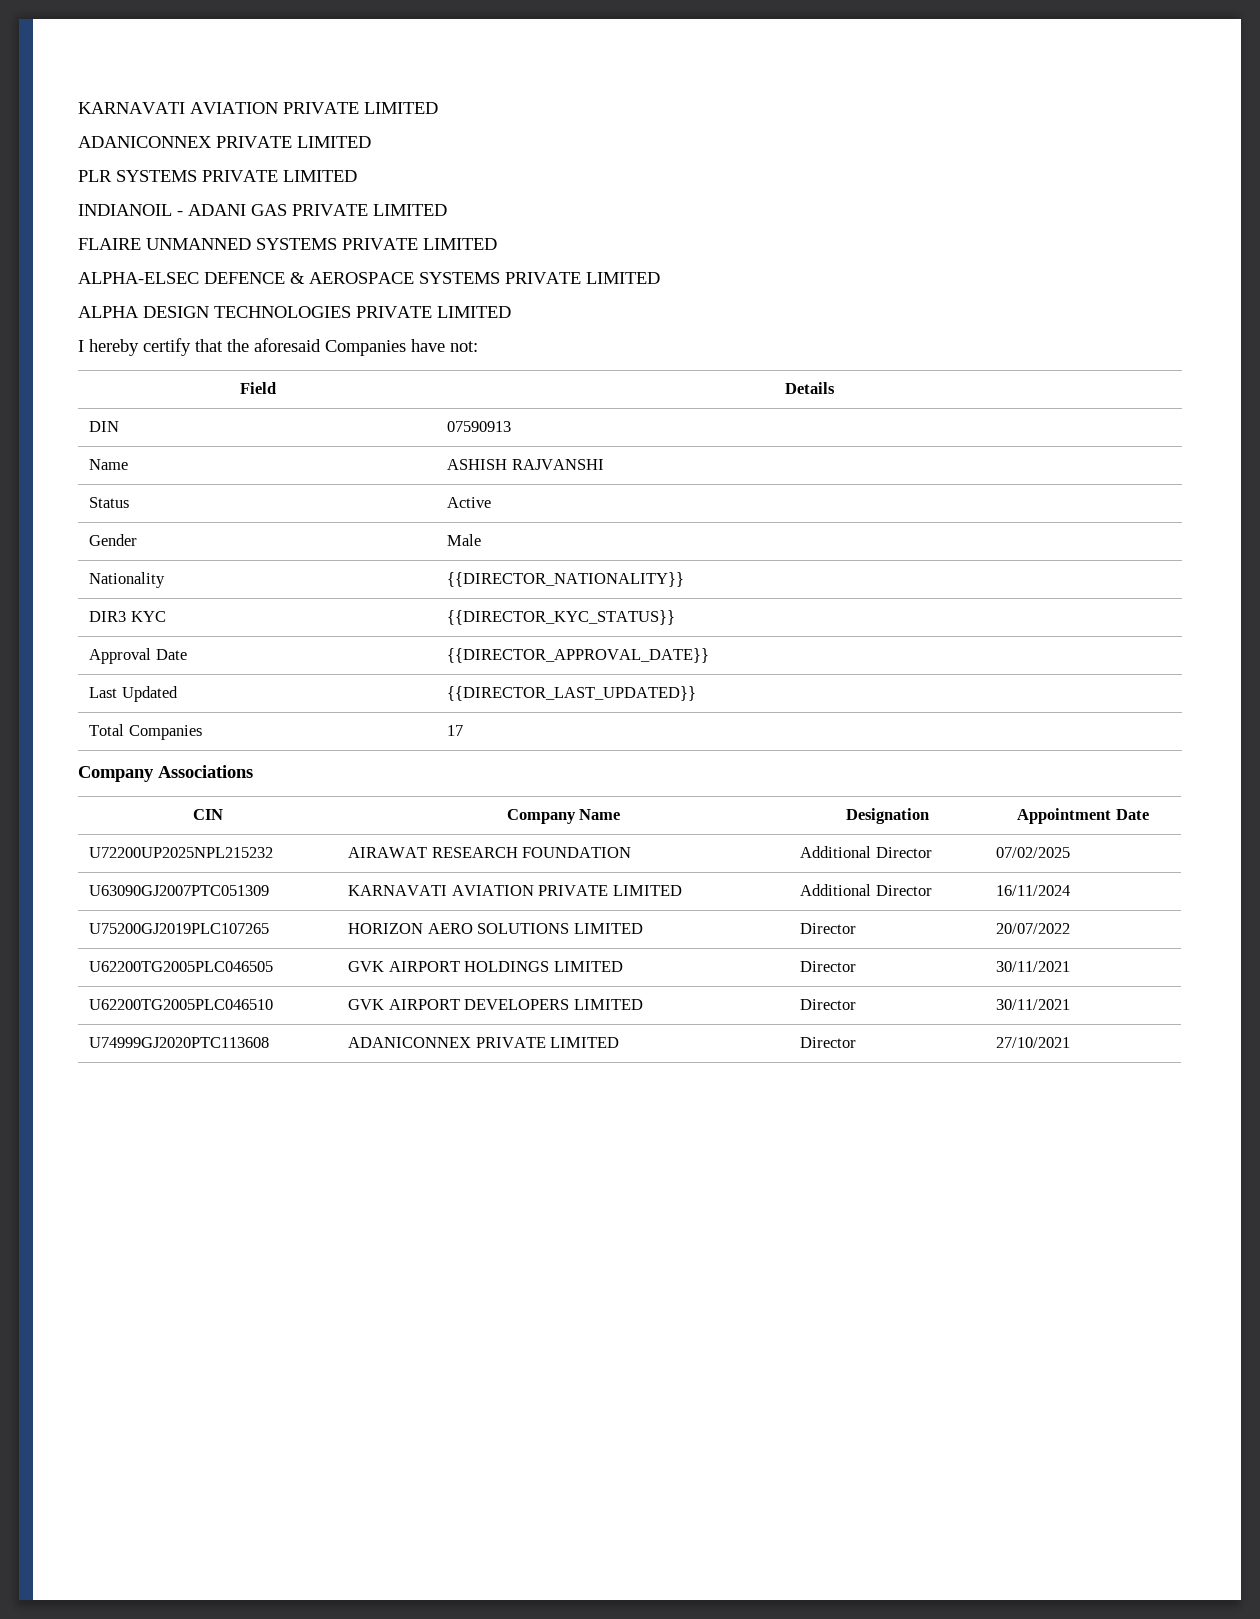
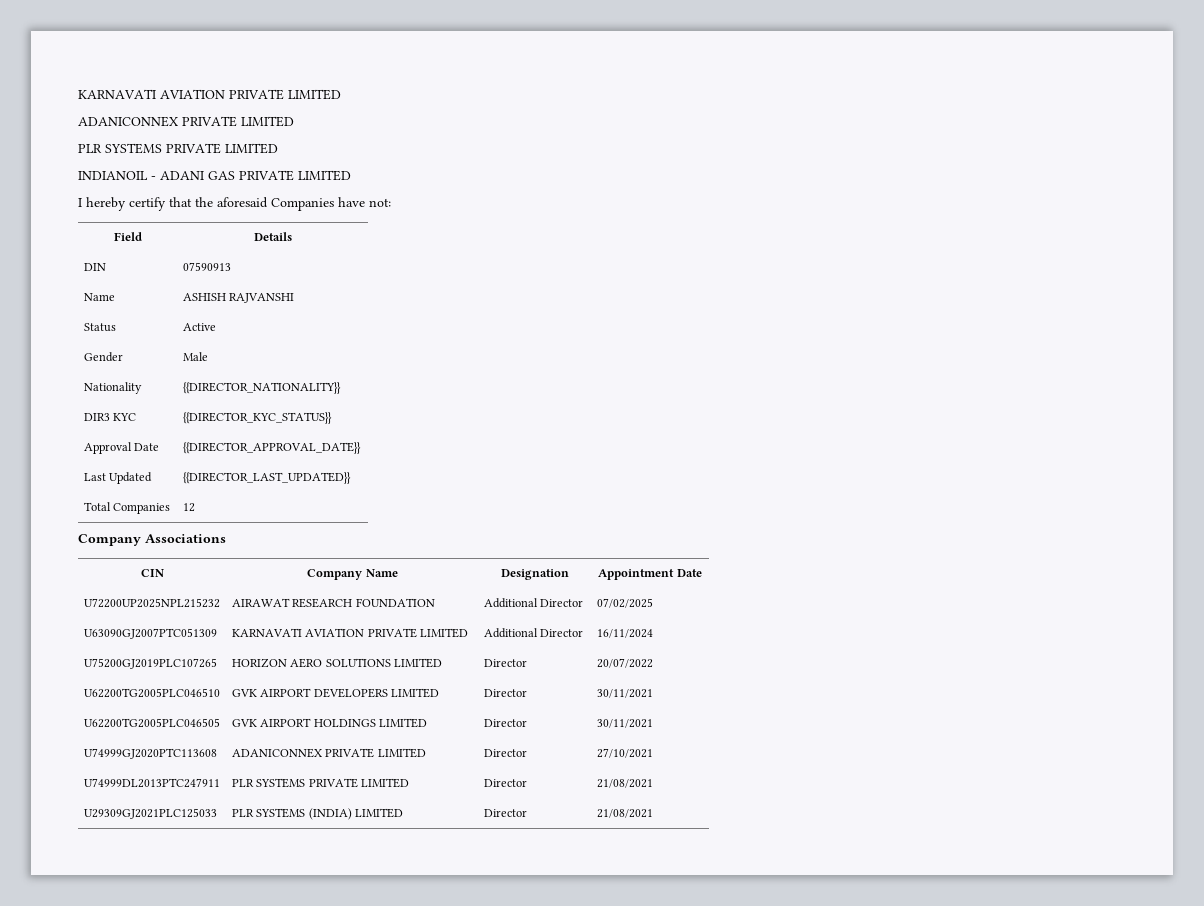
[78,238,497,250] [78,272,660,284] [78,306,511,318] // FLAIRE UNMANNED SYSTEMS PRIVATE LIMITED // ALPHA-ELSEC DEFENCE & AEROSPACE SYSTEMS PRIVATE LIMITED // ALPHA DESIGN TECHNOLOGIES PRIVATE LIMITED -> (351, 175) none
[447,725,464,736] 17 -> [182,503,195,512] 12
[89,961,274,972] [348,961,623,972] [800,961,857,972] [996,961,1071,972] [89,999,274,1010] [348,999,570,1010] U62200TG2005PLC046505 | GVK AIRPORT HOLDINGS LIMITED | Director | 30/11/2021 // U62200TG2005PLC046510 | GVK AIRPORT DEVELOPERS -> [83,688,220,698] [231,688,439,698] [483,689,527,697] [596,689,653,698] [83,718,220,728] [231,718,376,727] U62200TG2005PLC046510 | GVK AIRPORT DEVELOPERS LIMITED | Director | 30/11/2021 // U62200TG2005PLC046505 | GVK AIRPORT HOLDINGS
(1071, 1042) none -> [83,778,220,788] [231,778,409,788] [483,779,527,787] [596,779,653,788] [83,808,217,819] [231,808,403,820] [483,809,527,817] [596,809,653,818] // U74999DL2013PTC247911 | PLR SYSTEMS PRIVATE LIMITED | Director | 21/08/2021 // U29309GJ2021PLC125033 | PLR SYSTEMS (INDIA) LIMITED | Director | 21/08/2021

